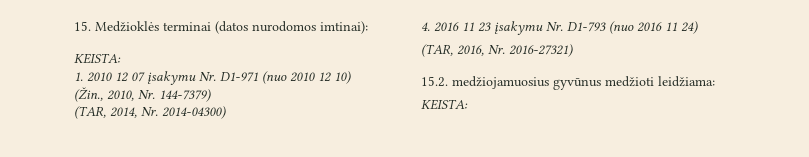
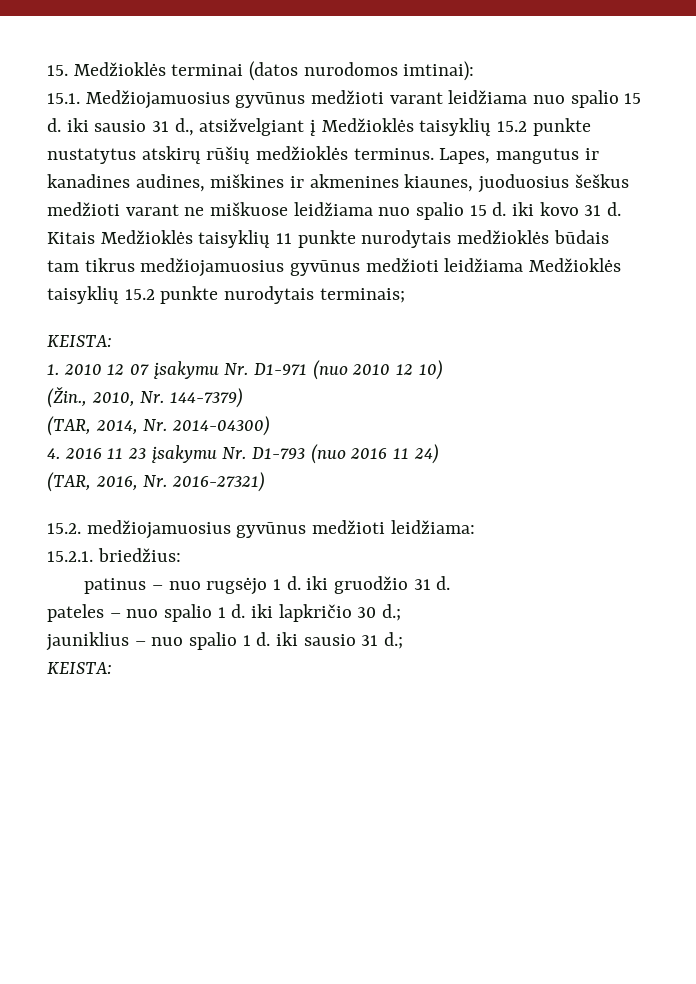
(368, 27) none -> [47,90,642,109] [47,118,591,136] [47,146,599,164] [47,174,629,193] [47,202,622,220] [47,230,609,248] [47,258,622,277] [47,286,405,304] // 15.1. Medžiojamuosius gyvūnus medžioti varant leidžiama nuo spalio 15 d. iki sausio 31 d., atsižvelgiant į Medžioklės taisyklių 15.2 punkte nustatytus atskirų rūšių medžioklės terminus. Lapes, mangutus ir kanadines audines, miškines ir akmenines kiaunes, juoduosius šeškus medžioti varant ne miškuose leidžiama nuo spalio 15 d. iki kovo 31 d. Kitais Medžioklės taisyklių 11 punkte nurodytais medžioklės būdais tam tikrus medžiojamuosius gyvūnus medžioti leidžiama Medžioklės taisyklių 15.2 punkte nurodytais terminais;
(715, 81) none -> [47,548,181,562] [84,576,451,595] [47,604,402,622] [46,632,404,651] // 15.2.1. briedžius: // patinus – nuo rugsėjo 1 d. iki gruodžio 31 d. // pateles – nuo spalio 1 d. iki lapkričio 30 d.; // jauniklius – nuo spalio 1 d. iki sausio 31 d.;

